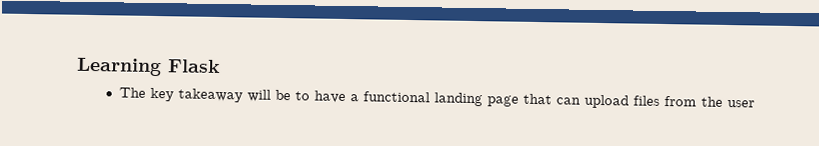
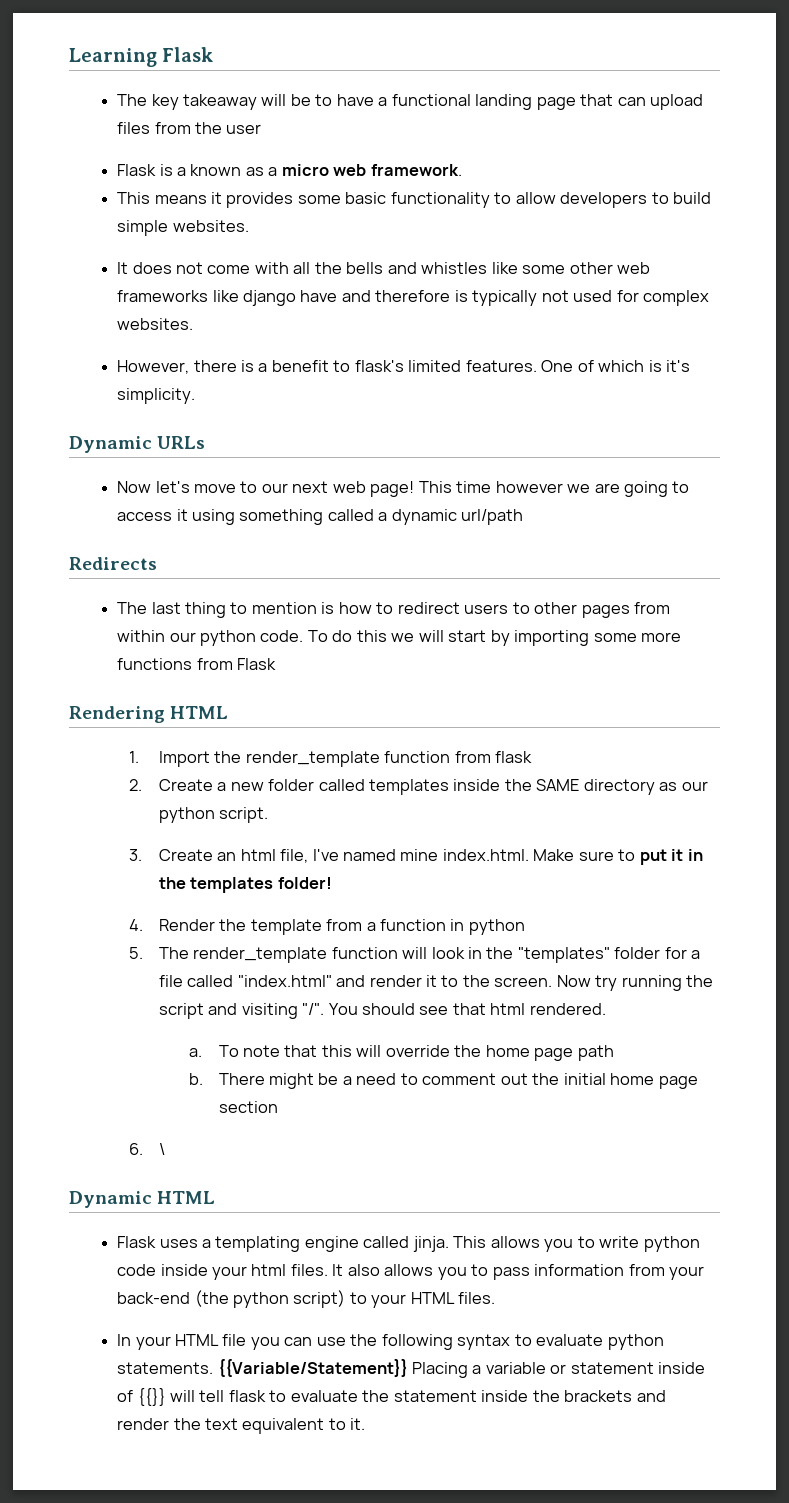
(756, 104) none -> [117,164,462,176] [117,192,712,208] [117,220,249,236] [117,262,650,274] [117,290,710,306] [117,318,194,330] [117,360,690,374] [117,388,196,404] [69,436,206,453] [117,481,690,497] [117,509,524,525] [69,557,157,570] [117,602,670,618] [117,630,681,646] [117,658,276,670] [69,706,229,723] [128,751,533,767] [128,779,708,795] [158,807,269,823] [128,849,703,865] [158,877,332,893] [128,919,525,935] [128,947,701,963] [158,975,714,991] [158,1003,606,1019] [188,1045,614,1061] [188,1073,698,1089] [218,1101,278,1113] [128,1143,165,1155] [69,1191,216,1208] [117,1236,700,1252] [117,1264,704,1280] [117,1290,496,1308] [117,1334,664,1350] [117,1359,706,1378] [117,1388,666,1406] [117,1418,366,1434] // Flask is a known as a micro web framework. // This means it provides some basic functionality to allow developers to build simple websites. // It does not come with all the bells and whistles like some other web frameworks like django have and therefore is typically not used for complex websites. // However, there is a benefit to flask's limited features. One of which is it's simplicity. // Dynamic URLs // Now let's move to our next web page! This time however we are going to access it using something called a dynamic url/path // Redirects // The last thing to mention is how to redirect users to other pages from within our python code. To do this we will start by importing some more functions from Flask // Rendering HTML // 1. Import the render_template function from flask // 2. Create a new folder called templates inside the SAME directory as our python script. // 3. Create an html file, I've named mine index.html. Make sure to put it in the templates folder! // 4. Render the template from a function in python // 5. The render_template function will look in the "templates" folder for a file called "index.html" and render it to the screen. Now try running the script and visiting "/". You should see that html rendered. // a. To note that this will override the home page path // b. There might be a need to comment out the initial home page section // 6. \ // Dynamic HTML // Flask uses a templating engine called jinja. This allows you to write python code inside your html files. It also allows you to pass information from your back-end (the python script) to your HTML files. // In your HTML file you can use the following syntax to evaluate python statements. {{Variable/Statement}} Placing a variable or statement inside of {{}} will tell flask to evaluate the statement inside the brackets and render the text equivalent to it.

